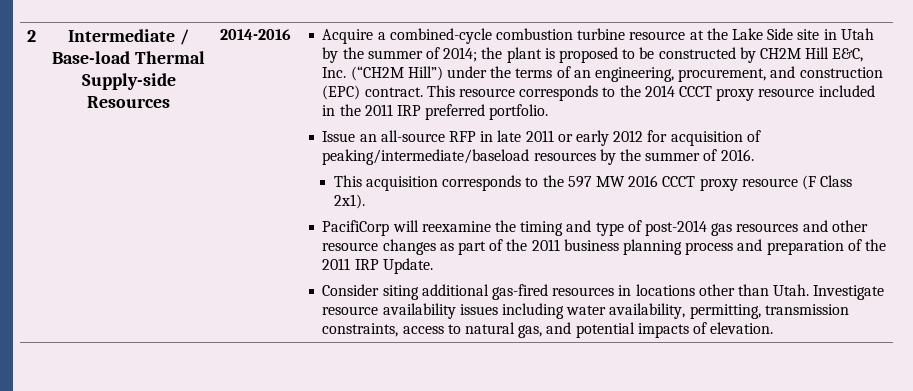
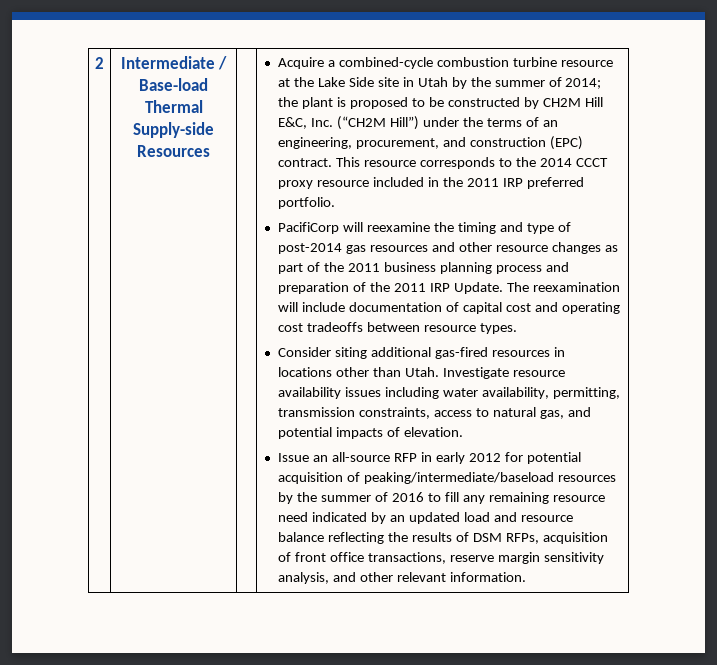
[220,29,292,40] 2014-2016 -> (210, 151) none
[322,130,761,146] [322,149,754,165] [333,175,853,191] [333,194,365,209] // Issue an all-source RFP in late 2011 or early 2012 for acquisition of peaking/intermediate/baseload resources by the summer of 2016. // This acquisition corresponds to the 597 MW 2016 CCCT proxy resource (F Class 2x1). -> (336, 203) none
(433, 266) none -> [506,282,620,292] [278,302,620,314] [278,322,518,334] The reexamination will include documentation of capital cost and operating cost tradeoffs between resource types.
(774, 328) none -> [278,452,581,464] [278,472,617,484] [278,492,605,504] [278,512,573,524] [278,532,608,544] [278,552,604,564] [278,572,527,584] // Issue an all-source RFP in early 2012 for potential acquisition of peaking/intermediate/baseload resources by the summer of 2016 to fill any remaining resource need indicated by an updated load and resource balance reflecting the results of DSM RFPs, acquisition of front office transactions, reserve margin sensitivity analysis, and other relevant information.

